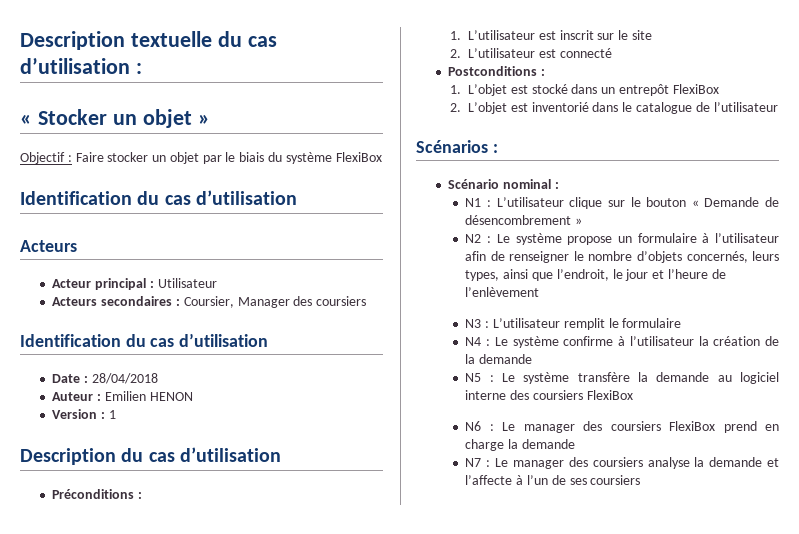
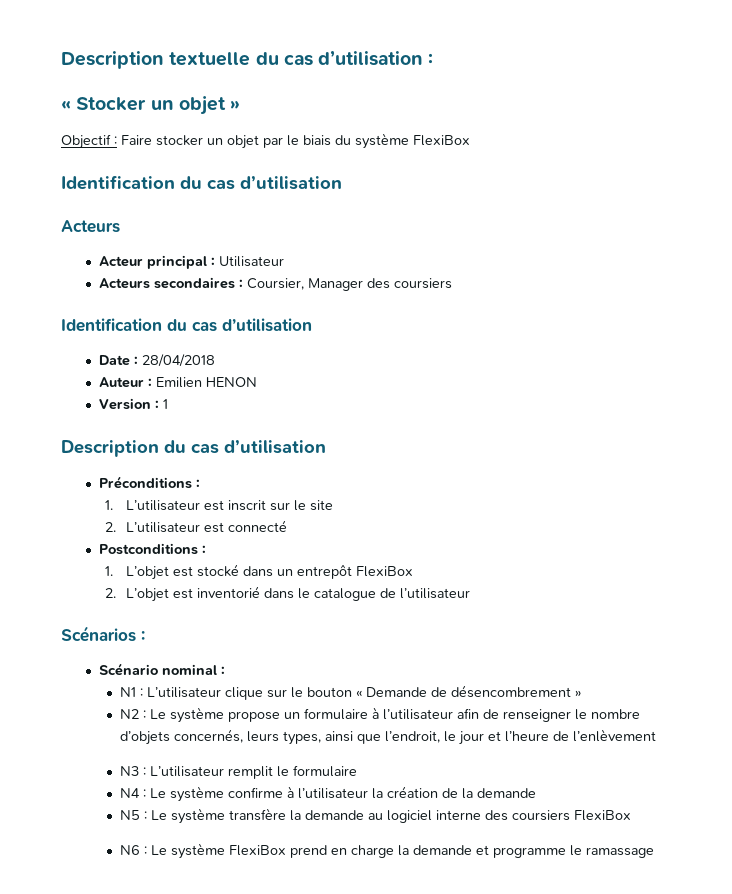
[523,421,661,433] manager des coursiers -> [171,843,226,859] système
[465,457,779,469] [465,475,641,485] // N7 : Le manager des coursiers analyse la demande et l’affecte à l’un de ses coursiers -> [476,845,655,858] et programme le ramassage

